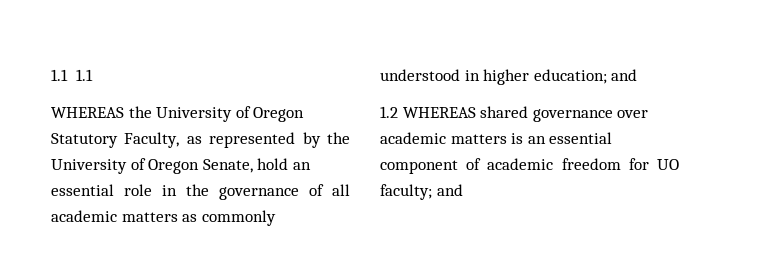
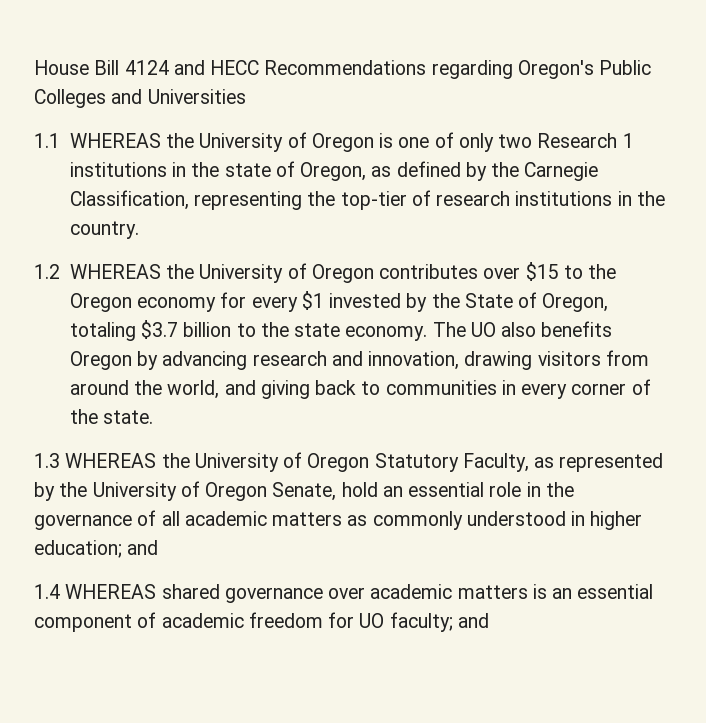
[51,69,93,81] 1.1 1.1 // -> [34,60,652,79] [34,89,246,108] [34,132,634,152] [69,161,599,181] [69,190,665,210] [69,221,139,239] [34,262,617,283] [69,291,609,312] [69,320,613,341] [69,350,649,370] [69,379,651,399] [69,409,154,424] [34,453,60,468] House Bill 4124 and HECC Recommendations regarding Oregon's Public Colleges and Universities // 1.1 WHEREAS the University of Oregon is one of only two Research 1 institutions in the state of Oregon, as defined by the Carnegie Classification, representing the top-tier of research institutions in the country. // 1.2 WHEREAS the University of Oregon contributes over $15 to the Oregon economy for every $1 invested by the State of Oregon, totaling $3.7 billion to the state economy. The UO also benefits Oregon by advancing research and innovation, drawing visitors from around the world, and giving back to communities in every corner of the state. // 1.3
[380,106,398,118] 1.2 -> [34,584,60,599] 1.4

